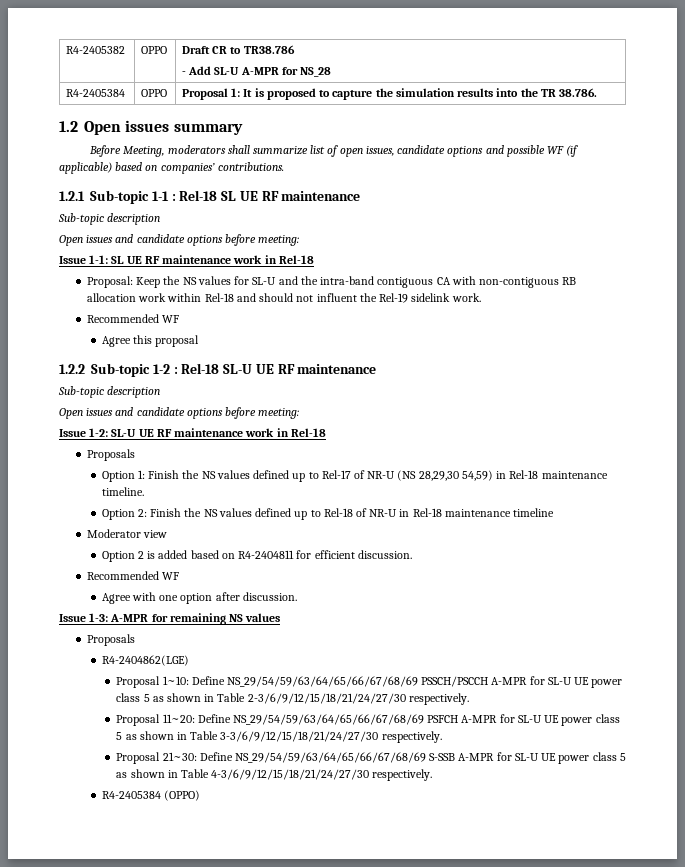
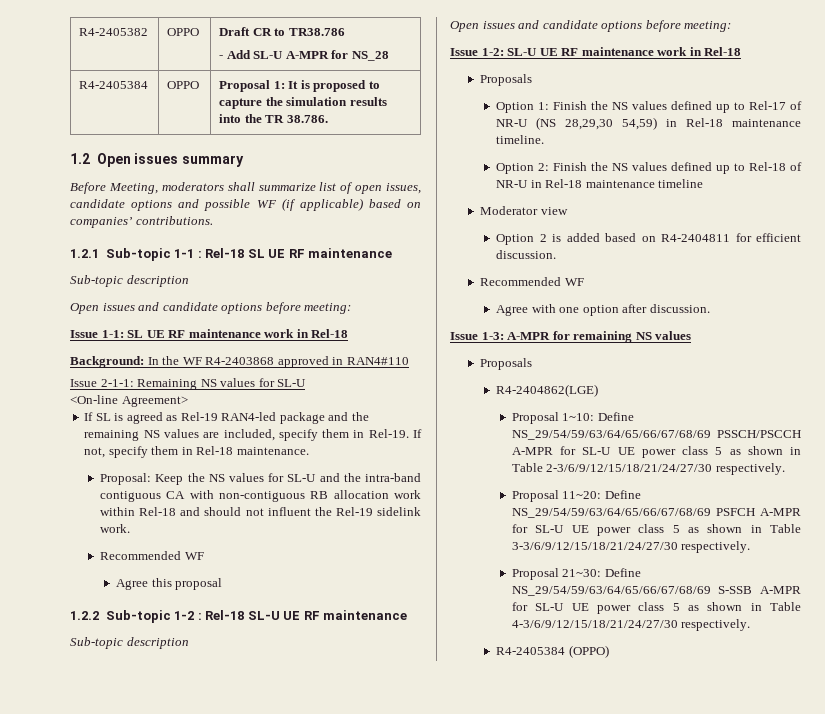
(314, 259) none -> [70,356,409,368] [70,378,307,390] [70,395,188,407] [84,412,369,424] [84,429,423,441] [84,446,309,458] // Background: In the WF R4-2403868 approved in RAN4#110 // Issue 2-1-1: Remaining NS values for SL-U // <On-line Agreement> // If SL is agreed as Rel-19 RAN4-led package and the remaining NS values are included, specify them in Rel-19. If not, specify them in Rel-18 maintenance.

